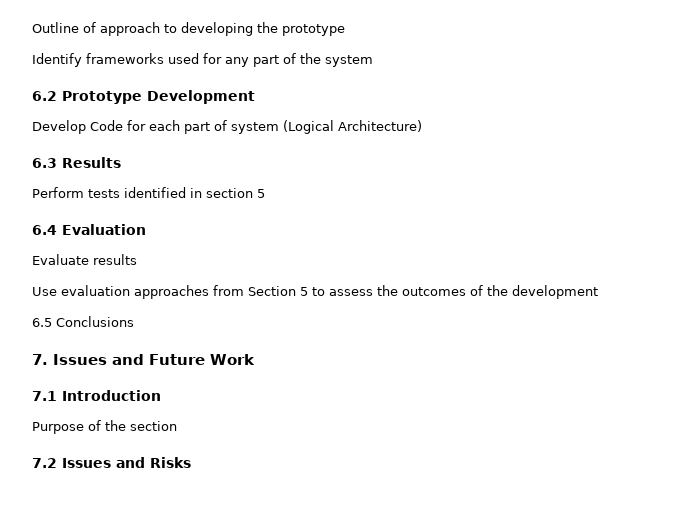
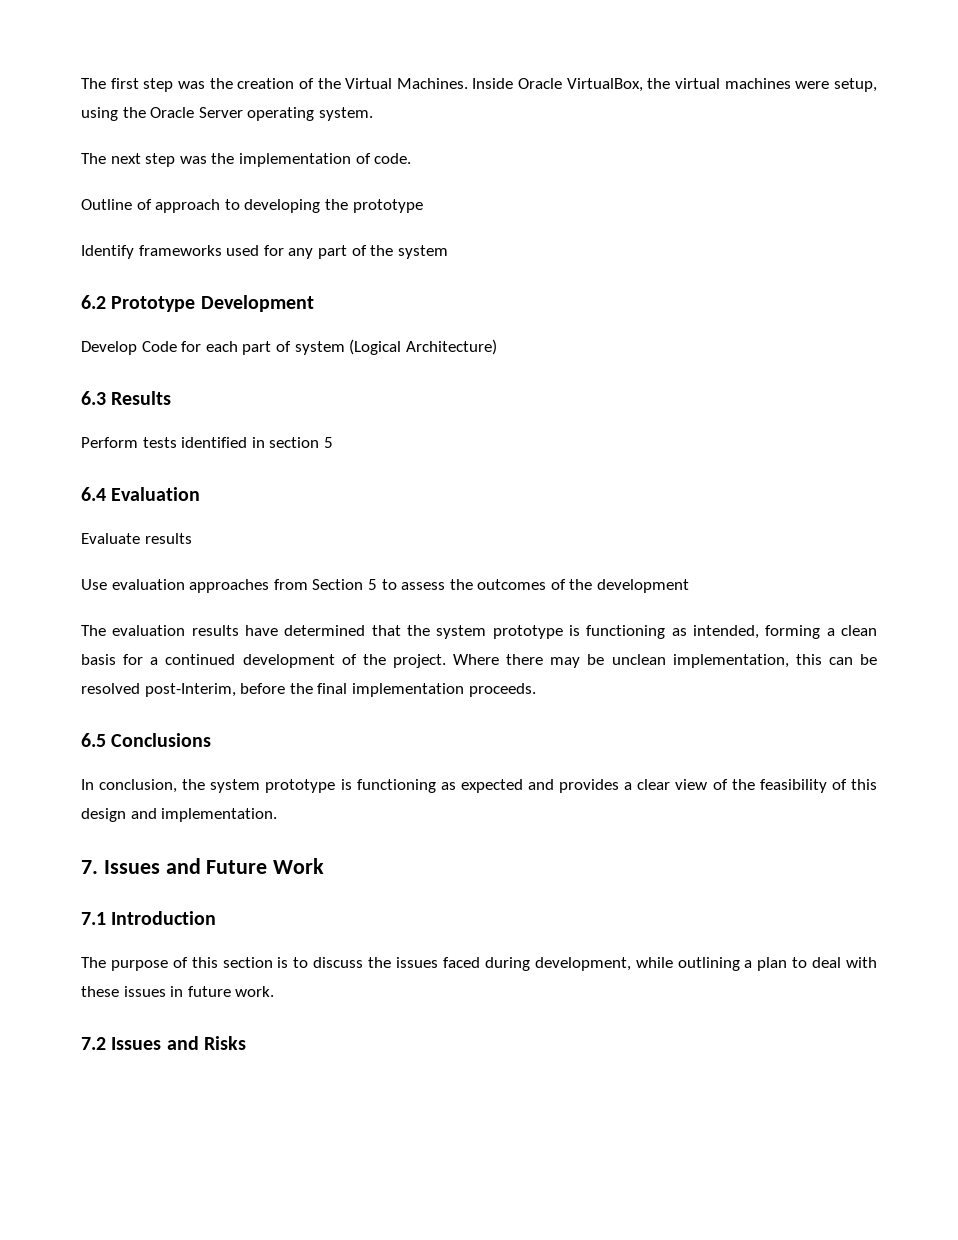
(32, 27) none -> [81,78,877,92] [81,107,373,121] [81,153,412,167] The first step was the creation of the Virtual Machines. Inside Oracle VirtualBox, the virtual machines were setup, using the Oracle Server operating system. // The next step was the implementation of code. //
[32,316,134,327] 6.5 Conclusions -> [81,625,878,639] [81,654,877,668] [81,683,536,697] [81,733,212,747] [81,779,877,793] [81,808,278,822] The evaluation results have determined that the system prototype is functioning as intended, forming a clean basis for a continued development of the project. Where there may be unclean implementation, this can be resolved post-Interim, before the final implementation proceeds. // 6.5 Conclusions // In conclusion, the system prototype is functioning as expected and provides a clear view of the feasibility of this design and implementation.
[32,420,177,434] Purpose of the section -> [81,957,878,971] [81,986,275,997] The purpose of this section is to discuss the issues faced during development, while outlining a plan to deal with these issues in future work.

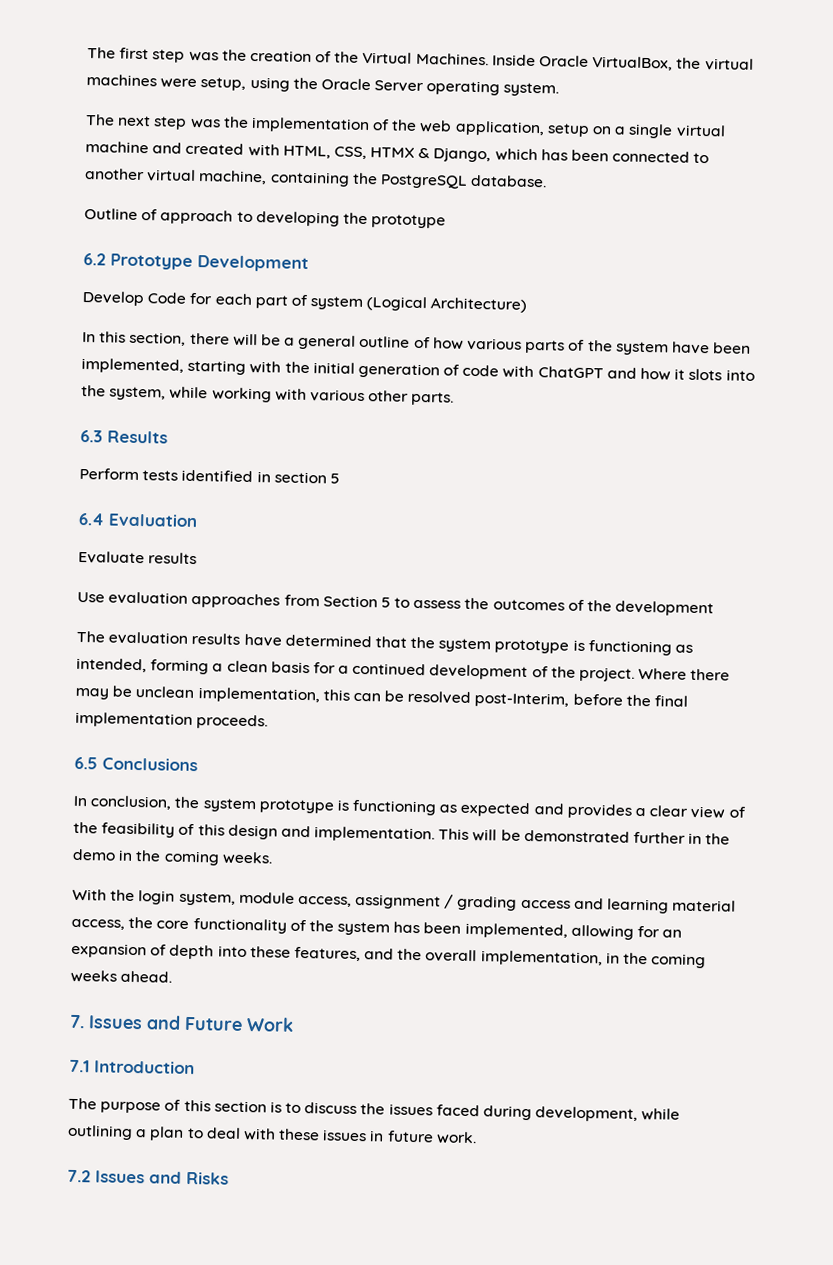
[374,153,412,164] code. -> [391,119,726,139] [85,141,710,164] [85,168,548,189] the web application, setup on a single virtual machine and created with HTML, CSS, HTMX & Django, which has been connected to another virtual machine, containing the PostgreSQL database.
[81,245,448,259] // Identify frameworks used for any part of the system -> (447, 221) none
(497, 347) none -> [82,331,752,356] [81,357,755,381] [81,384,455,406] // In this section, there will be a general outline of how various parts of the system have been implemented, starting with the initial generation of code with ChatGPT and how it slots into the system, while working with various other parts.
(278, 815) none -> [438,828,731,845] [72,848,273,866] [72,888,737,914] [71,916,683,940] [71,942,707,969] [70,969,173,983] This will be demonstrated further in the demo in the coming weeks. // With the login system, module access, assignment / grading access and learning material access, the core functionality of the system has been implemented, allowing for an expansion of depth into these features, and the overall implementation, in the coming weeks ahead.

